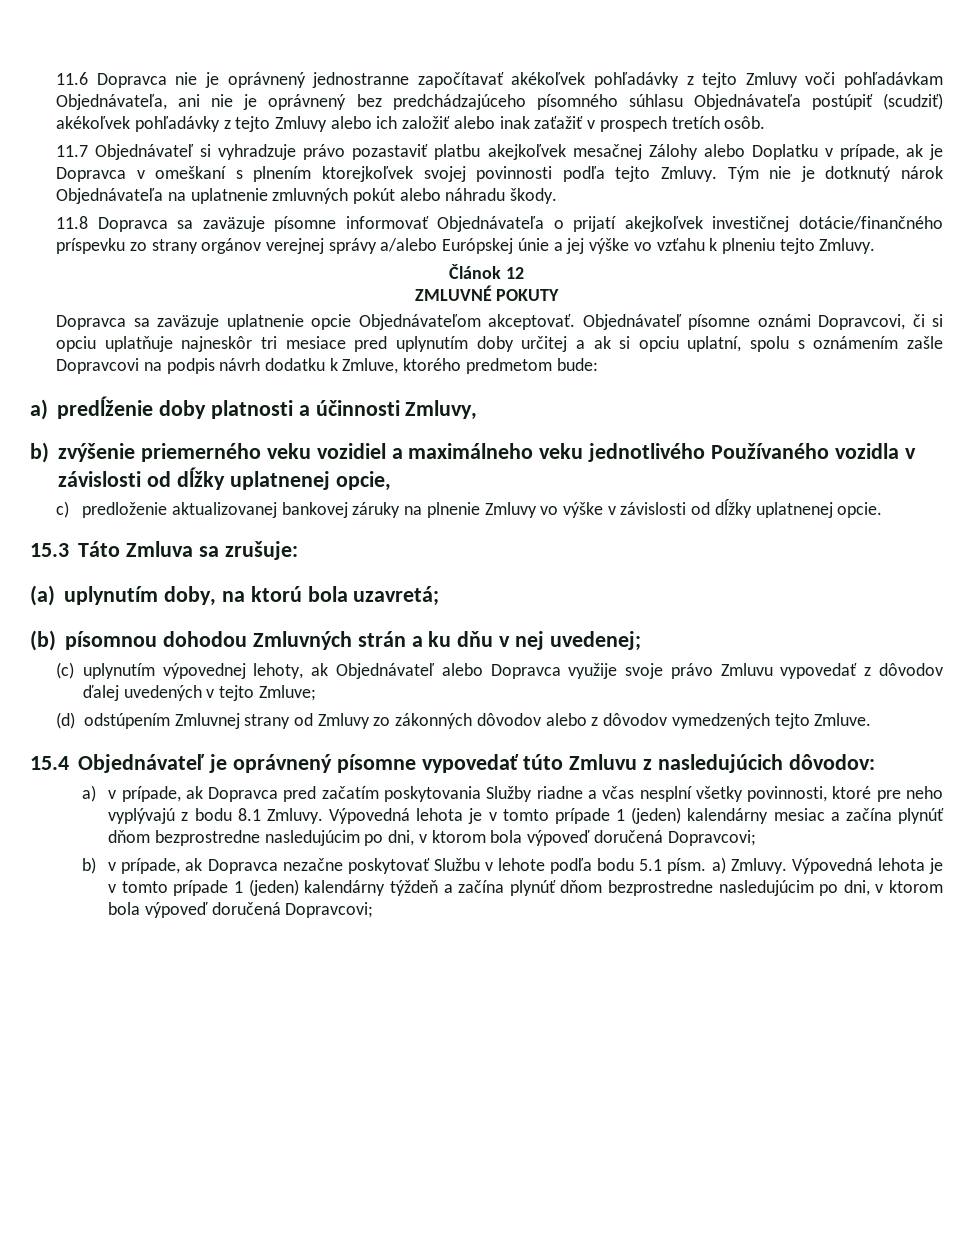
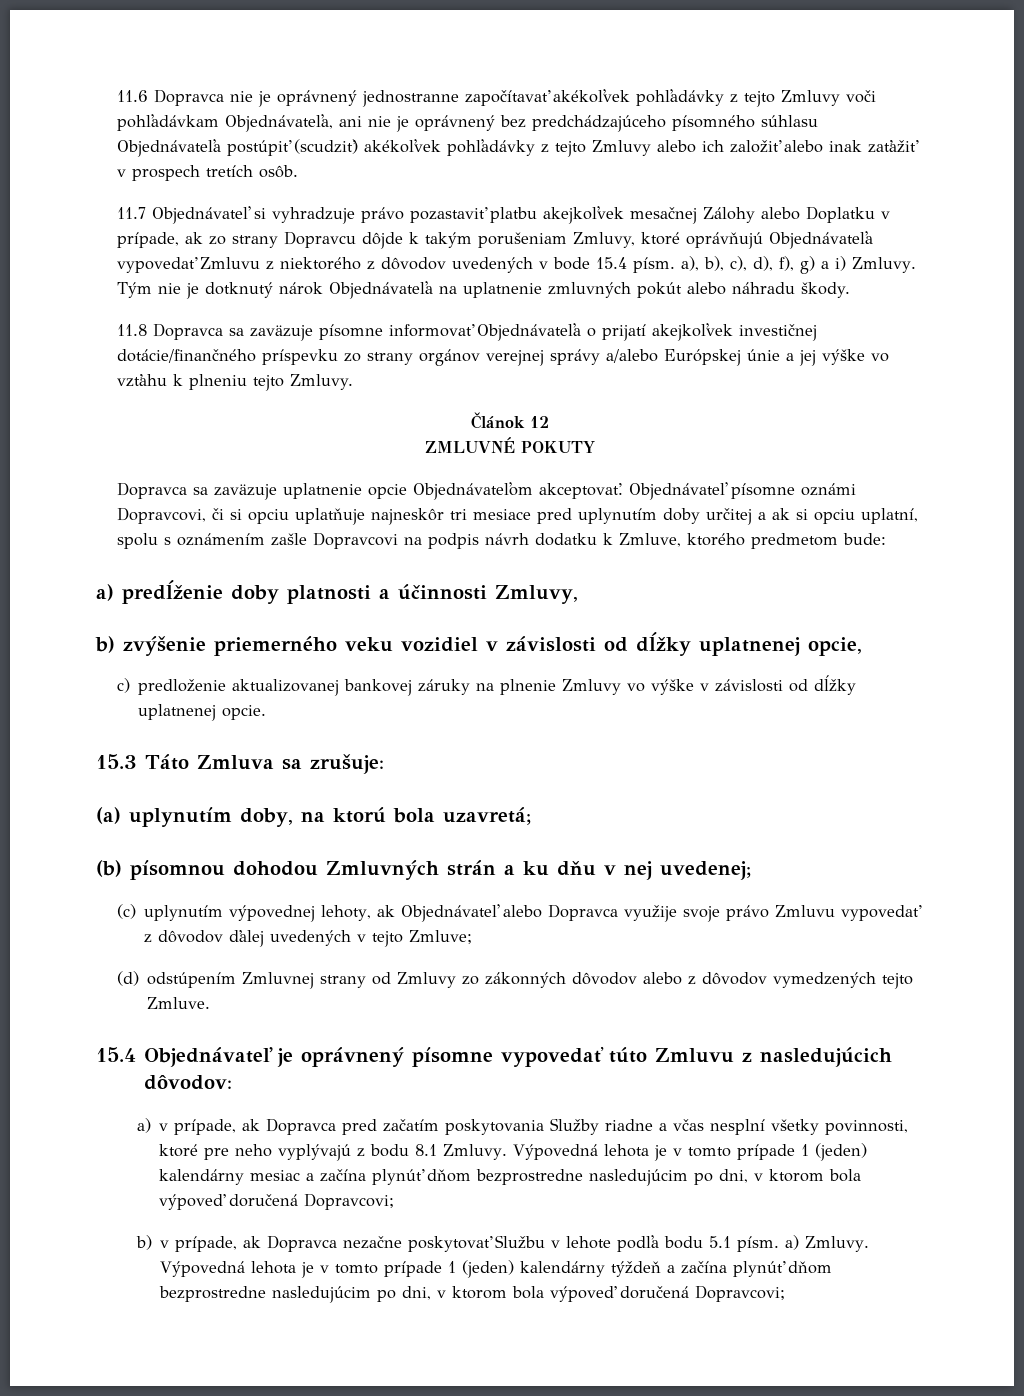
[929,144,943,160] [56,166,651,182] je Dopravca v omeškaní s plnením ktorejkoľvek svojej povinnosti podľa tejto -> [208,231,874,249] [116,256,846,274] zo strany Dopravcu dôjde k takým porušeniam Zmluvy, ktoré oprávňujú Objednávateľa vypovedať Zmluvu z niektorého z dôvodov uvedených v bode 15.4 písm. a), b), c), d), f), g) a i)
[391,443,900,462] a maximálneho veku jednotlivého Používaného vozidla -> (479, 644) none

